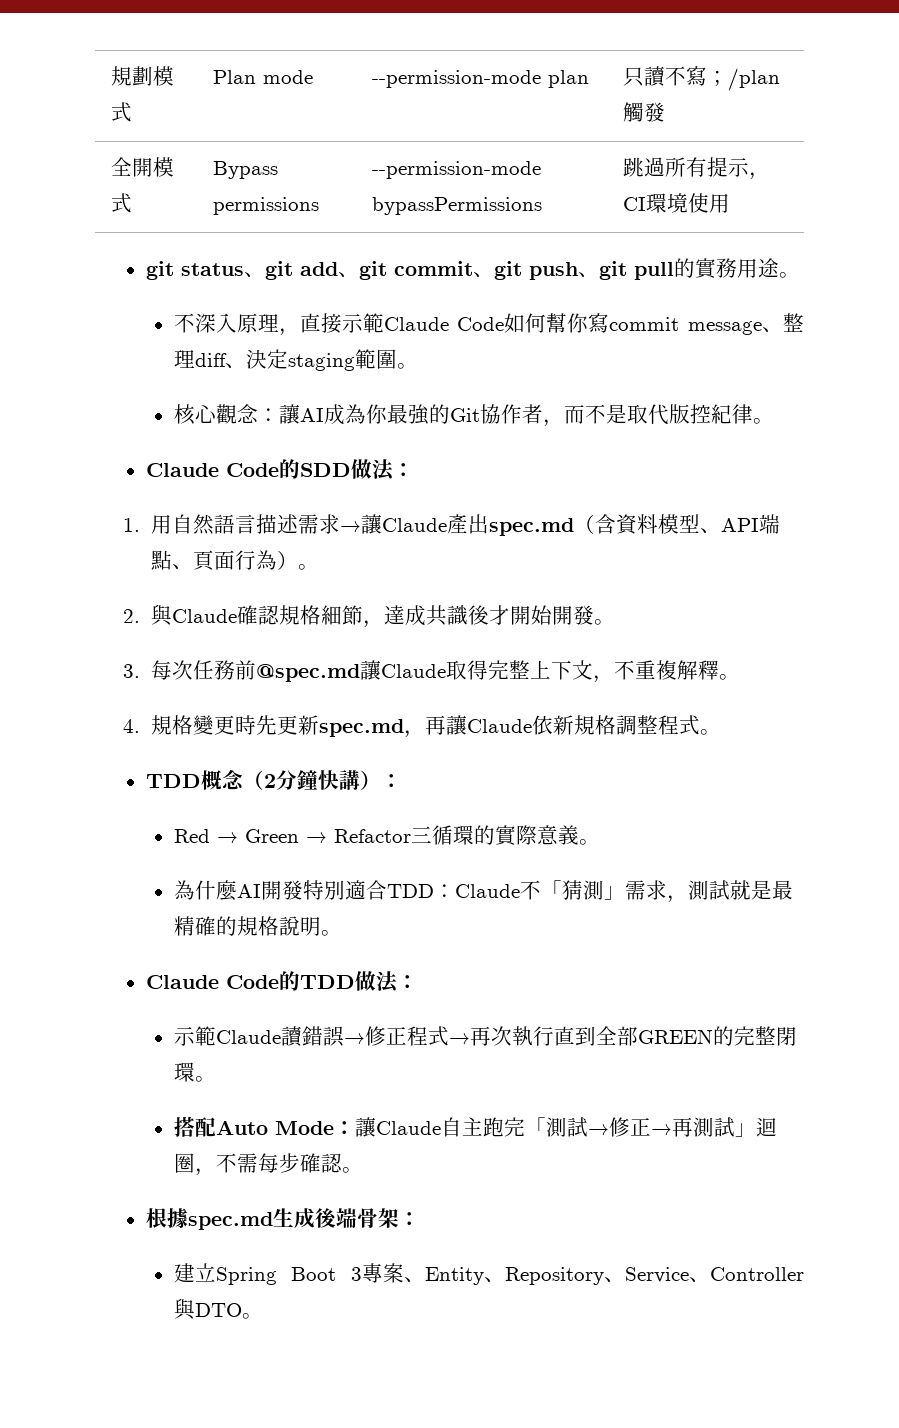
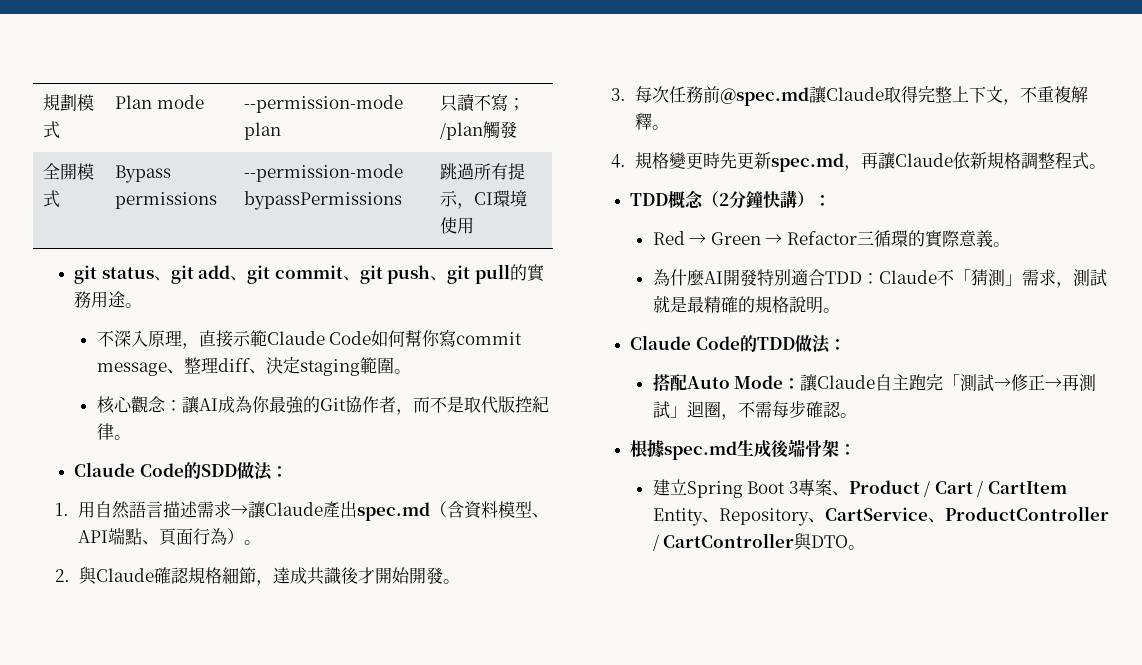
[173,1026,797,1047] [173,1062,216,1082] // 示範Claude讀錯誤→修正程式→再次執行直到全部GREEN的完整閉環。 -> (846, 344) none
[425,1267,804,1285] Entity、Repository、Service、Controller -> [848,480,1068,497] [652,506,1109,526] [652,533,795,551] Product / Cart / CartItem Entity、Repository、CartService、ProductController / CartController

